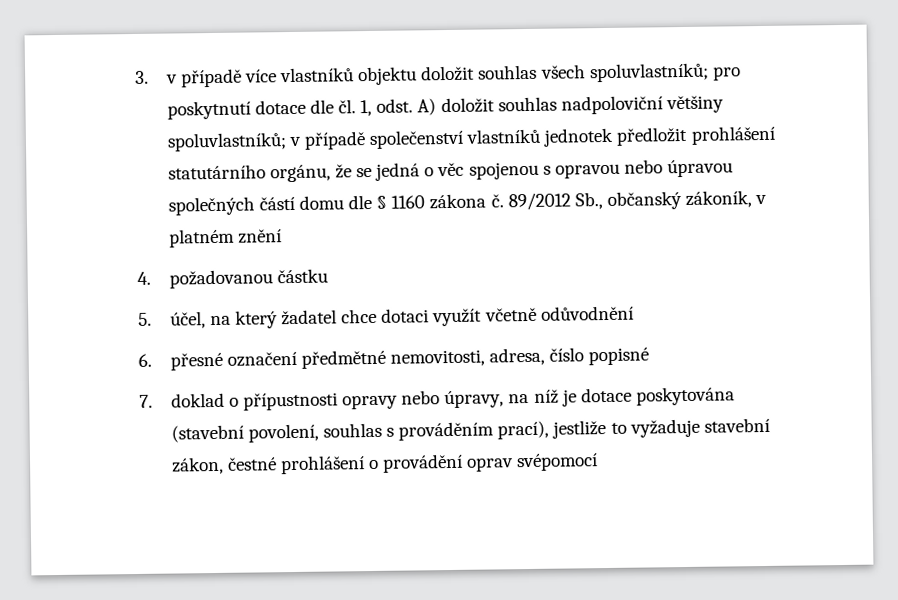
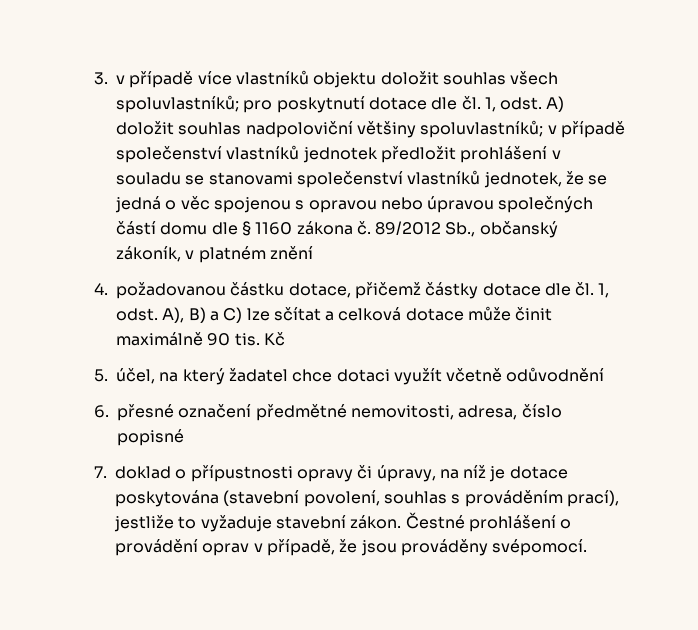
[167,164,331,183] statutárního orgánu, -> [551,150,561,159] [115,170,562,188] v souladu se stanovami společenství vlastníků jednotek,
(328, 276) none -> [288,282,610,299] [115,306,553,323] [115,332,285,346] dotace, přičemž částky dotace dle čl. 1, odst. A), B) a C) lze sčítat a celková dotace může činit maximálně 90 tis. Kč
[401,390,441,405] nebo -> [357,465,373,479] či
[170,456,277,475] zákon, čestné -> [350,512,465,529] zákon. Čestné
[516,453,599,472] svépomocí -> [253,539,588,556] v případě, že jsou prováděny svépomocí.

